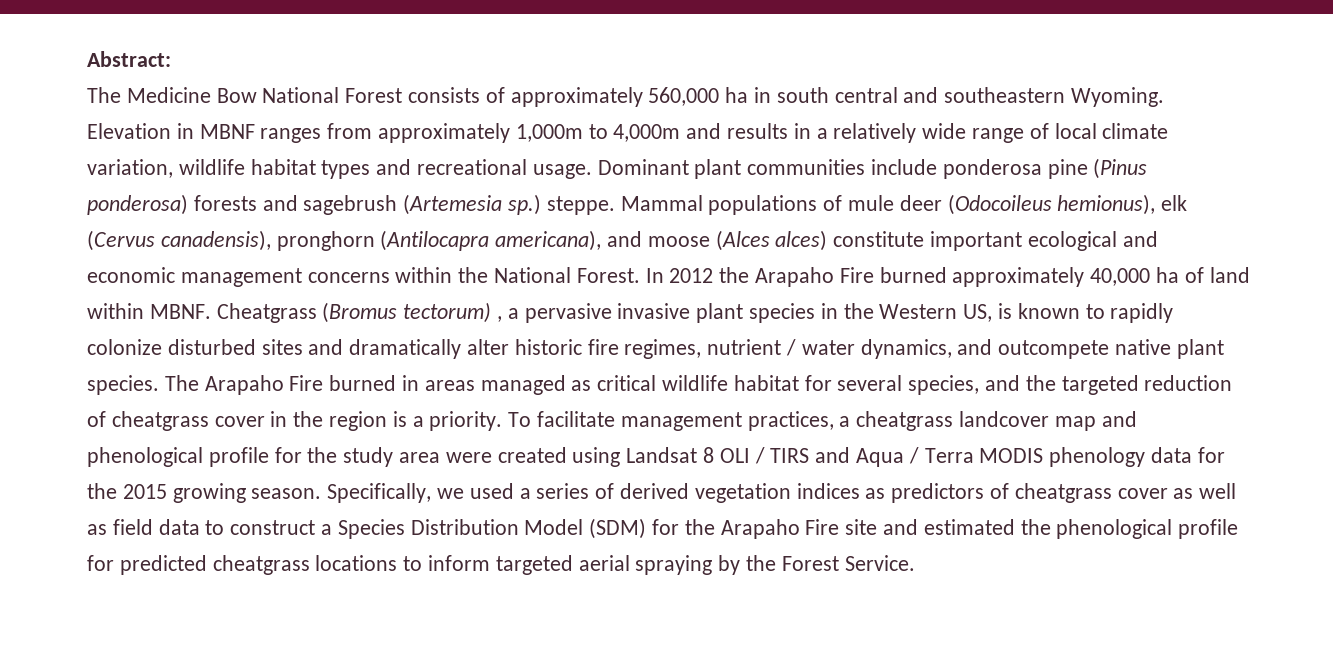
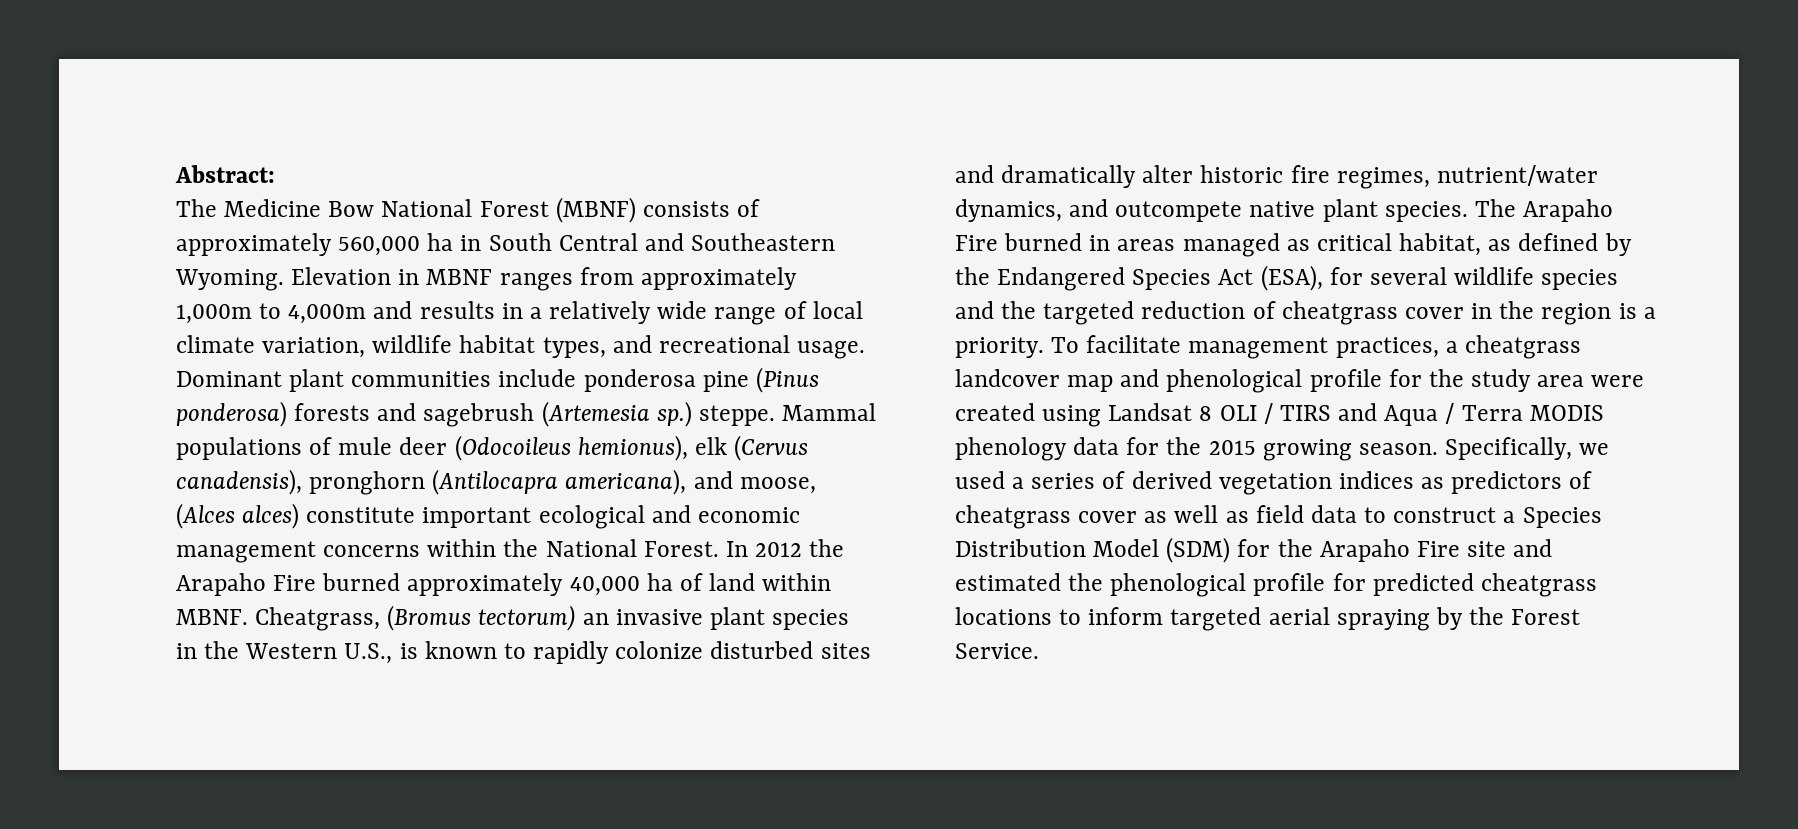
(403, 95) none -> [555,197,636,223] (MBNF)
[776,87,1066,103] south central and southeastern -> [488,233,836,251] South Central and Southeastern
[321,160,371,179] types -> [542,337,606,358] types,
[647,236,710,247] moose -> [739,477,816,494] moose,
[216,303,317,323] Cheatgrass -> [255,607,381,631] Cheatgrass,
[497,303,612,323] , a pervasive -> [582,613,609,625] an
[963,304,993,322] US, -> [344,643,393,664] U.S.,
[707,339,855,356] nutrient / water -> [1436,165,1598,186] nutrient/water
[662,375,980,395] wildlife habitat for several species, -> [1399,233,1632,256] [955,265,1619,291] habitat, as defined by the Endangered Species Act (ESA), for several wildlife species

